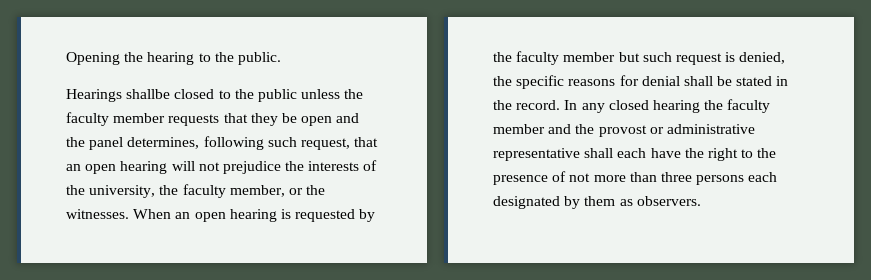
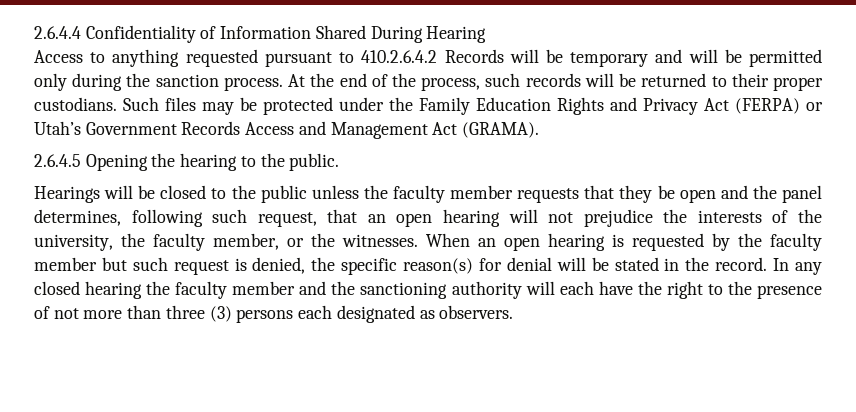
(66, 58) none -> [34,25,487,43] [34,49,822,67] [34,73,823,91] [34,97,823,115] [34,121,540,139] [34,154,81,167] 2.6.4.4 Confidentiality of Information Shared During Hearing // Access to anything requested pursuant to 410.2.6.4.2 Records will be temporary and will be permitted only during the sanction process. At the end of the process, such records will be returned to their proper custodians. Such files may be protected under the Family Education Rights and Privacy Act (FERPA) or Utah’s Government Records Access and Management Act (GRAMA). // 2.6.4.5
[126,89,171,99] shallbe -> [104,185,156,199] will be
[568,79,616,86] reasons -> [403,258,474,274] reason(s)
[683,76,713,86] shall -> [556,257,586,271] will
[598,124,755,137] [493,148,614,161] provost or administrative representative shall -> [360,281,555,299] sanctioning authority will
(692, 177) none -> [209,306,232,322] (3)
[564,196,616,209] by them -> (415, 314) none

